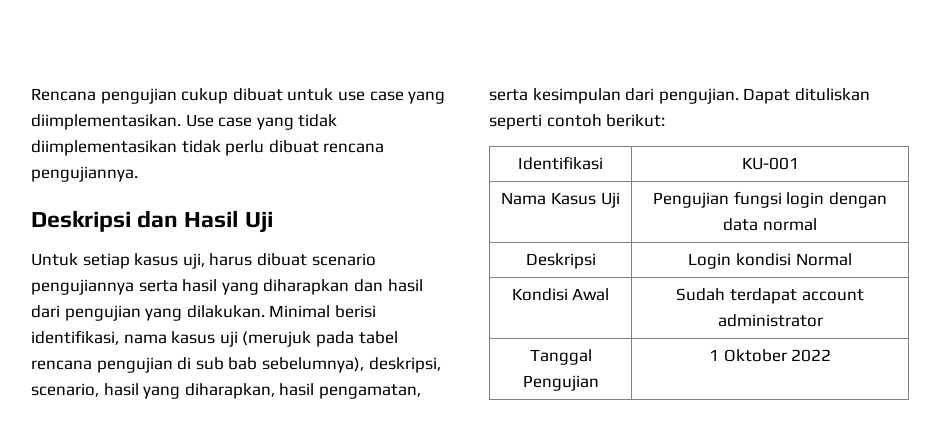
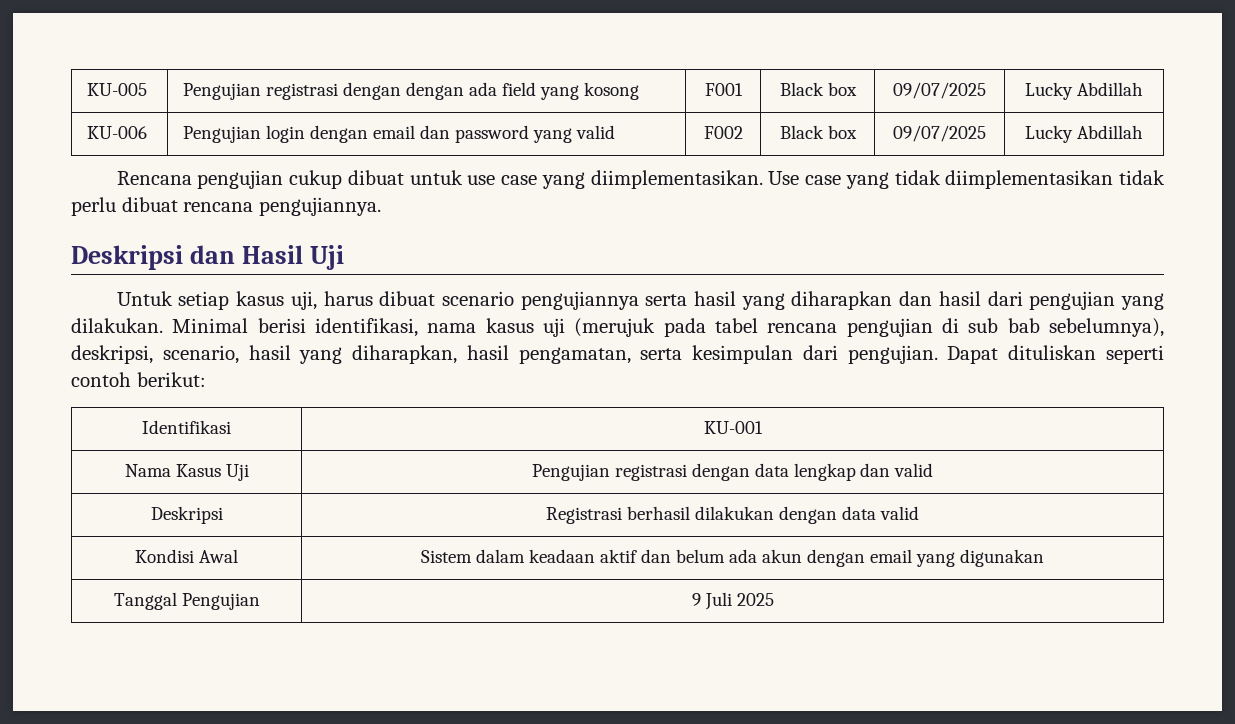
(31, 94) none -> [86,83,147,96] [182,82,639,100] [704,83,743,96] [779,82,857,96] [893,82,986,99] [1025,82,1143,100] [86,126,147,139] [182,125,615,143] [703,126,743,139] [779,125,857,139] [893,125,986,142] [1025,125,1143,143] KU-005 | Pengujian registrasi dengan dengan ada field yang kosong | F001 | Black box | 09/07/2025 | Lucky Abdillah // KU-006 | Pengujian login dengan email dan password yang valid | F002 | Black box | 09/07/2025 | Lucky Abdillah //
[733,191,887,208] [723,218,817,231] [525,253,596,269] [688,253,852,269] [511,288,610,301] [676,288,864,304] [717,314,823,327] fungsi login dengan data normal // Deskripsi | Login kondisi Normal // Kondisi Awal | Sudah terdapat account administrator -> [614,463,934,481] [150,506,223,524] [546,506,919,524] [135,549,238,563] [421,549,1044,567] registrasi dengan data lengkap dan valid // Deskripsi | Registrasi berhasil dilakukan dengan data valid // Kondisi Awal | Sistem dalam keadaan aktif dan belum ada akun dengan email yang digunakan
[708,349,832,362] 1 Oktober 2022 -> [691,592,774,610] 9 Juli 2025

